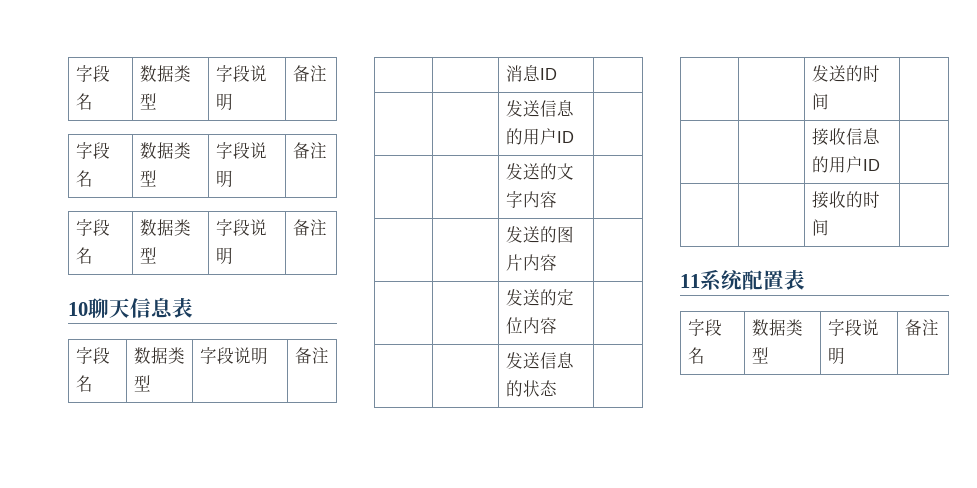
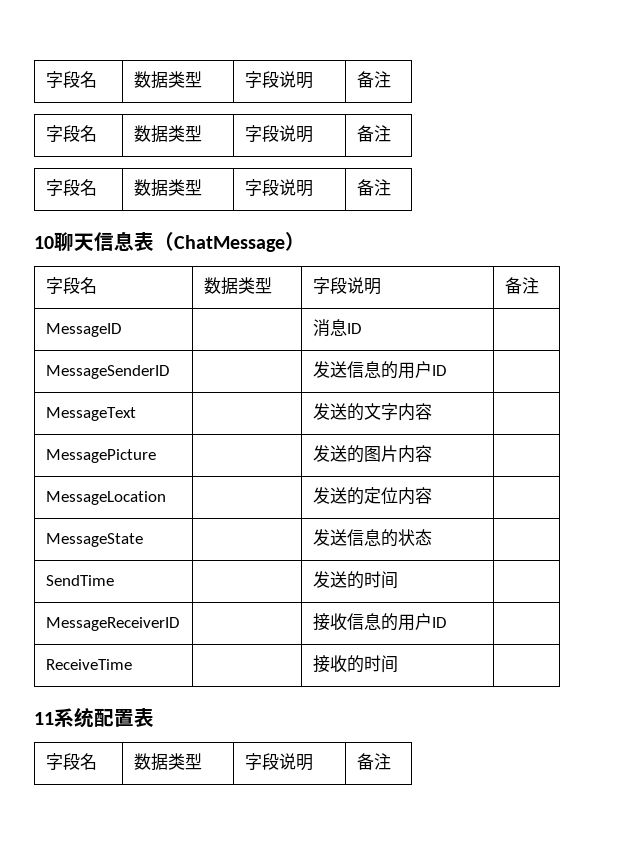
[75,347,110,364] [75,375,93,392] [133,347,185,364] [133,375,151,392] [199,347,268,365] [294,347,329,364] // 字段名 | 数据类型 | 字段说明 | 备注 // -> [154,232,305,252] [46,277,98,294] [204,277,273,295] [313,277,382,295] [505,277,540,294] [46,323,122,337] （ChatMessage） // 字段名 | 数据类型 | 字段说明 | 备注 // MessageID
(557, 74) none -> [46,365,170,379] MessageSenderID
(574, 137) none -> [46,407,137,421] MessageText
(557, 199) none -> [46,449,157,463] MessagePicture
(557, 262) none -> [46,491,167,505] MessageLocation
(557, 325) none -> [46,533,144,547] MessageState
(557, 388) none -> [46,575,115,586] SendTime
(829, 101) none -> [46,617,180,631] MessageReceiverID
(880, 165) none -> [46,659,133,670] ReceiveTime

